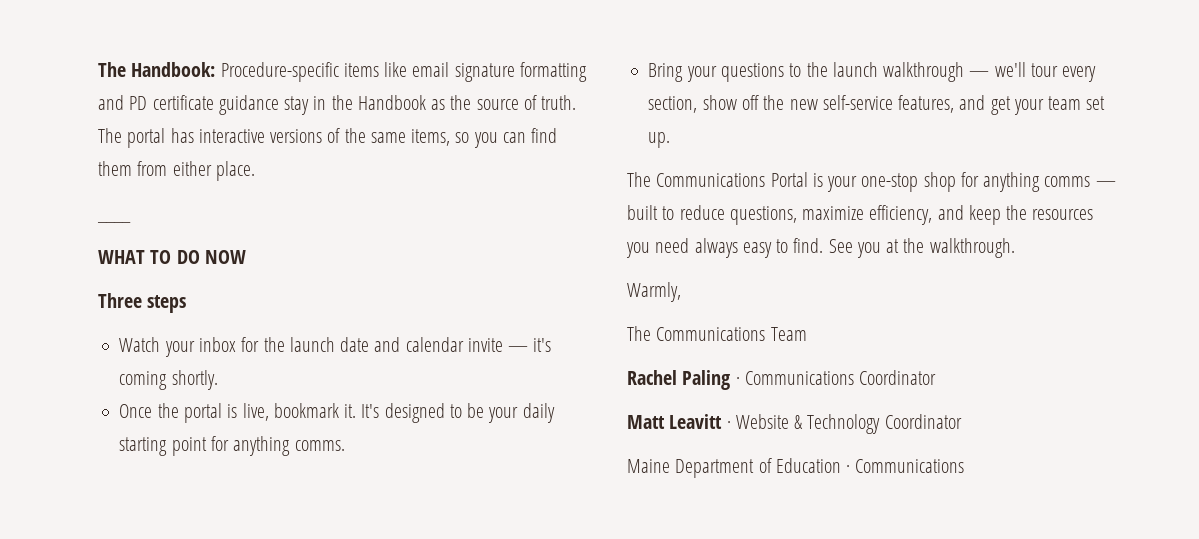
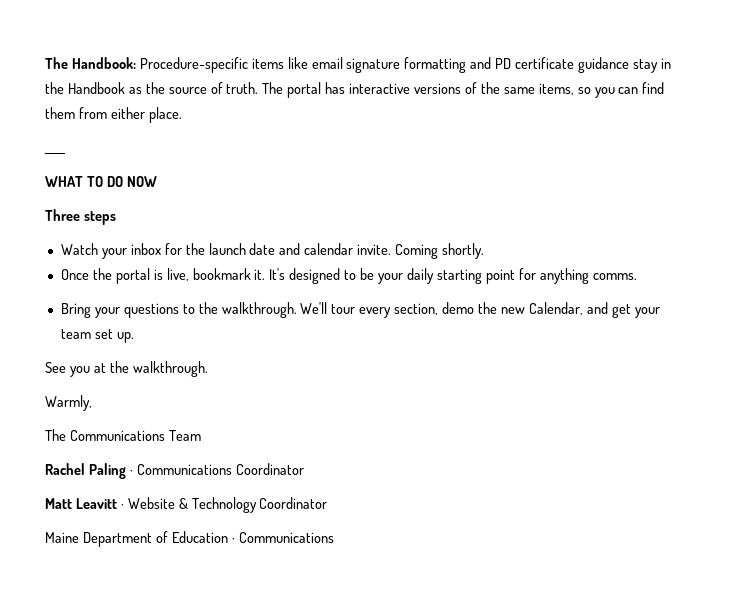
[467,338,552,352] [119,371,168,390] invite — it's coming -> [357,244,439,259] invite. Coming
[832,62,1097,82] [648,95,955,113] launch walkthrough — we'll tour every section, show off the new self-service features, -> [221,302,583,318] walkthrough. We'll tour every section, demo the new Calendar,
[627,172,1116,192] [627,205,1094,225] [626,238,824,258] The Communications Portal is your one-stop shop for anything comms — built to reduce questions, maximize efficiency, and keep the resources you need always easy to find. -> (134, 337) none

